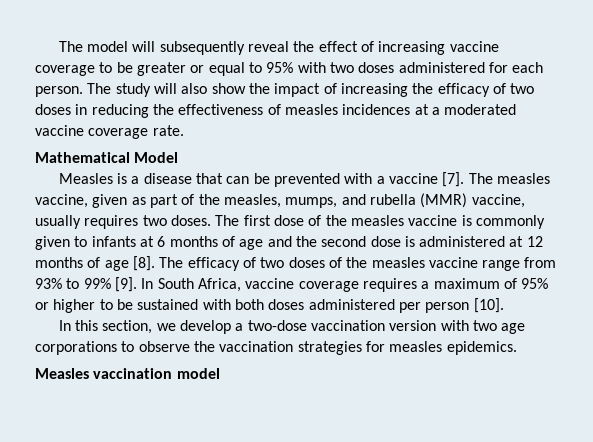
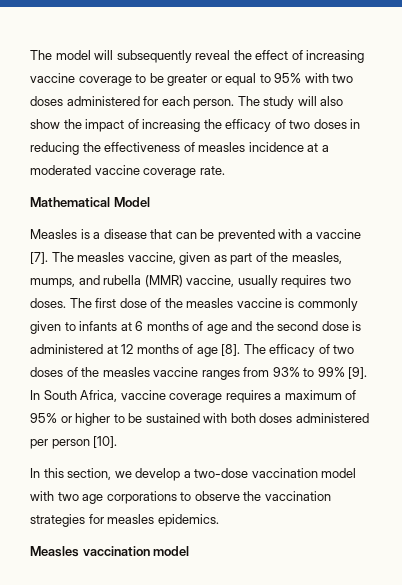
[342,104,411,115] incidences -> [248,142,304,152] incidence
[482,260,521,271] range -> [201,370,240,380] ranges
[389,320,437,331] version -> [321,468,357,478] model

